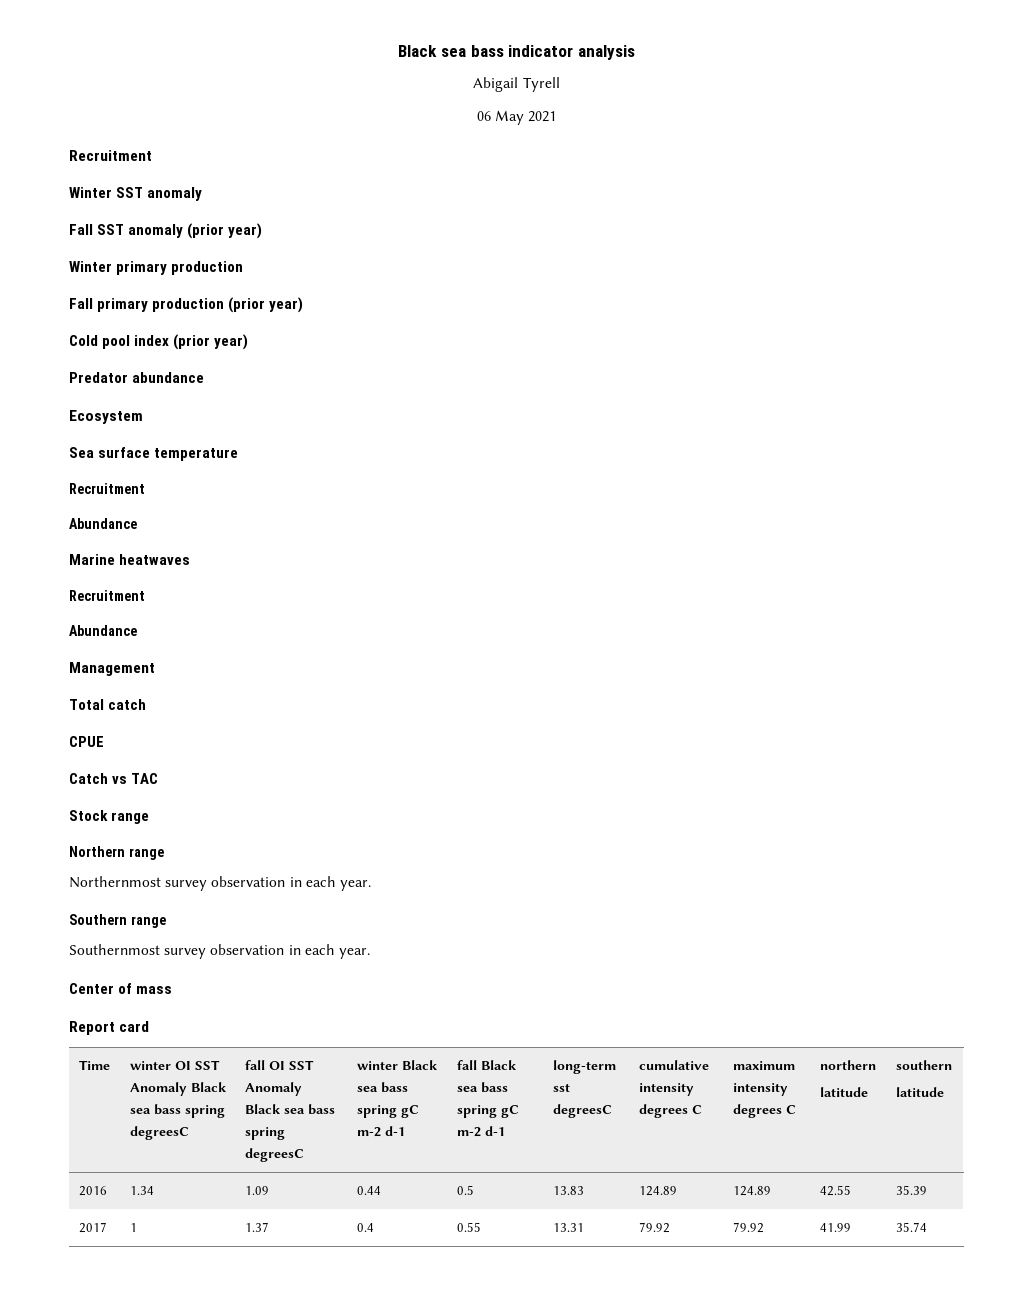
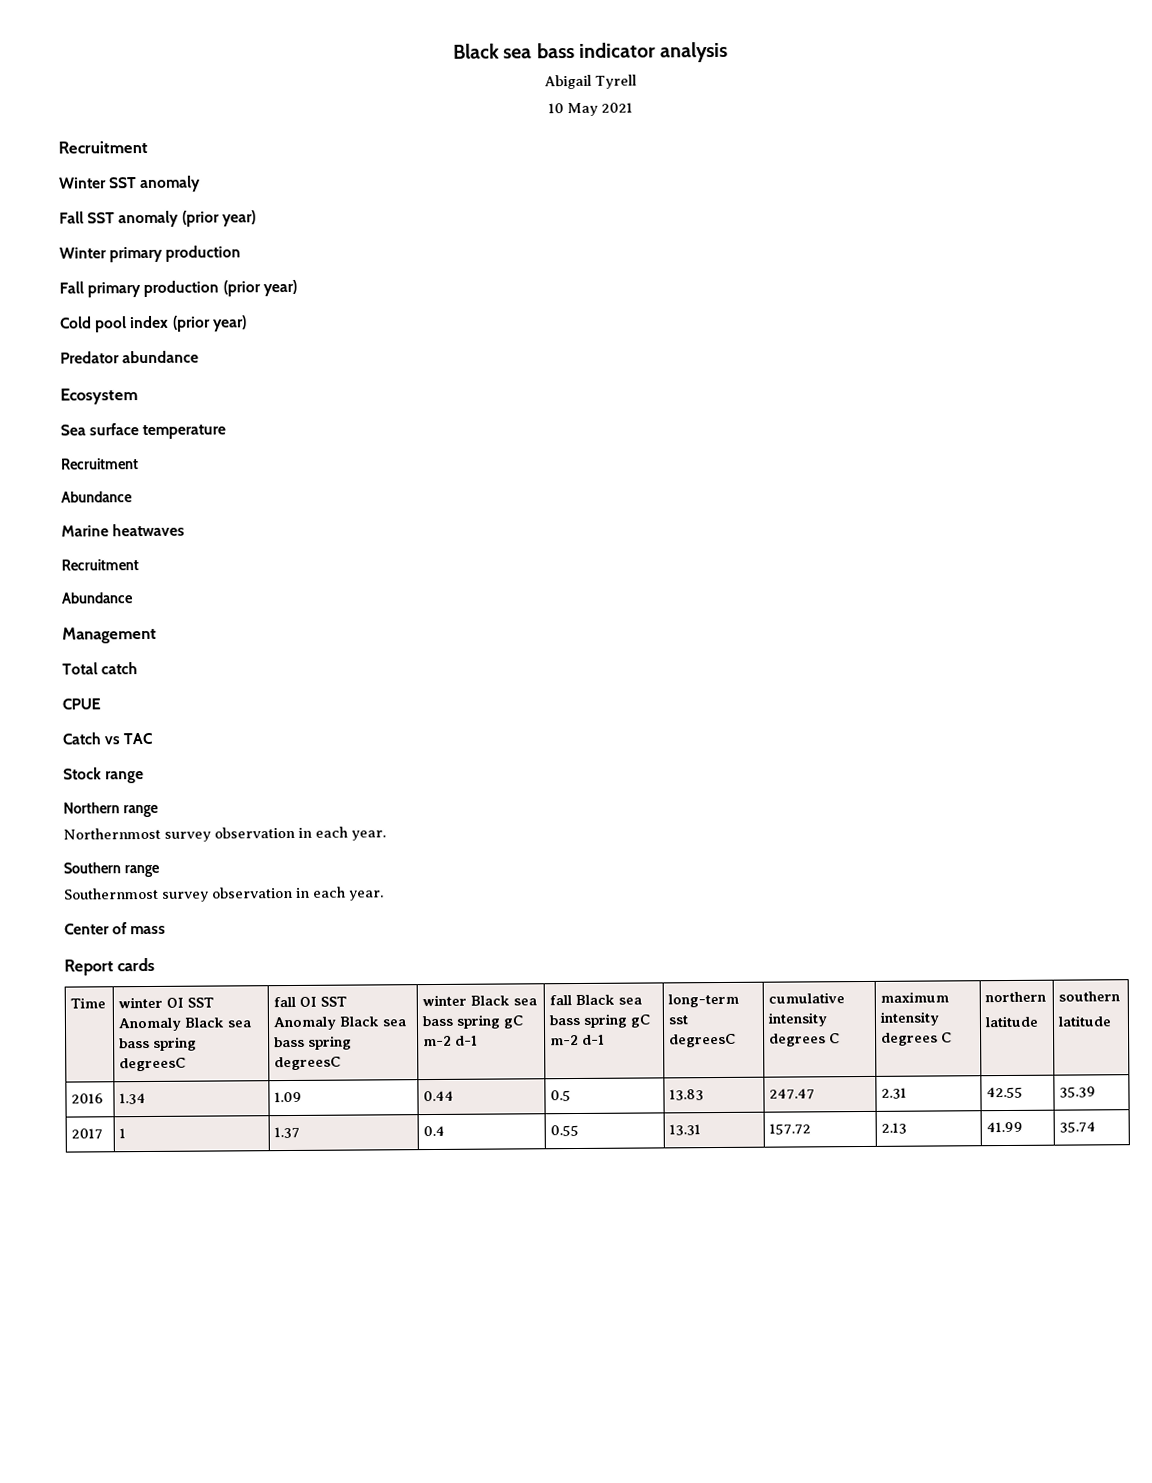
[476,111,491,121] 06 -> [548,103,564,114] 10
[119,1021,150,1032] card -> [117,957,156,972] cards
[638,1186,677,1196] [732,1186,771,1196] 124.89 | 124.89 -> [769,1088,816,1100] [881,1087,908,1099] 247.47 | 2.31
[638,1222,670,1233] [732,1222,764,1233] 79.92 | 79.92 -> [769,1123,812,1135] [881,1122,908,1134] 157.72 | 2.13

